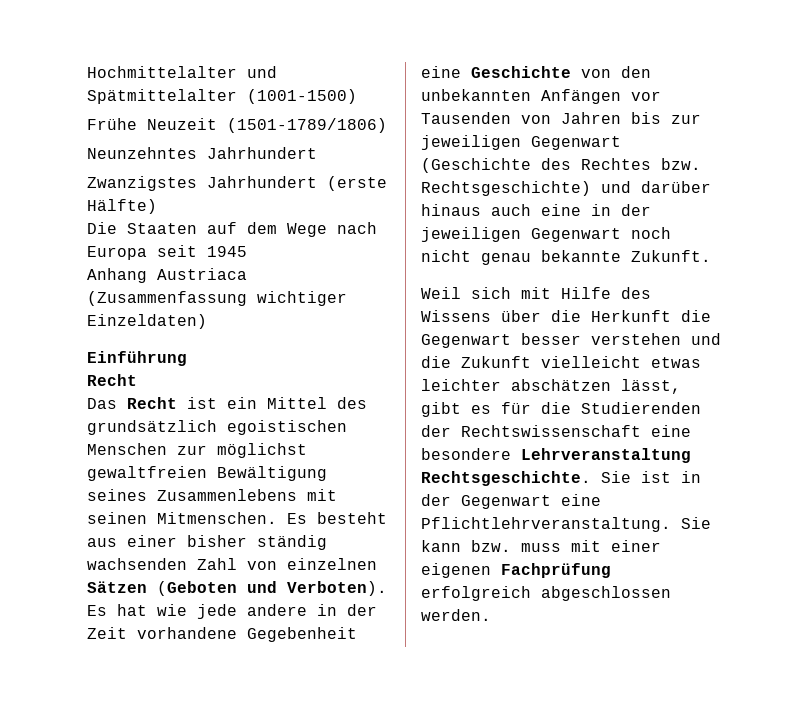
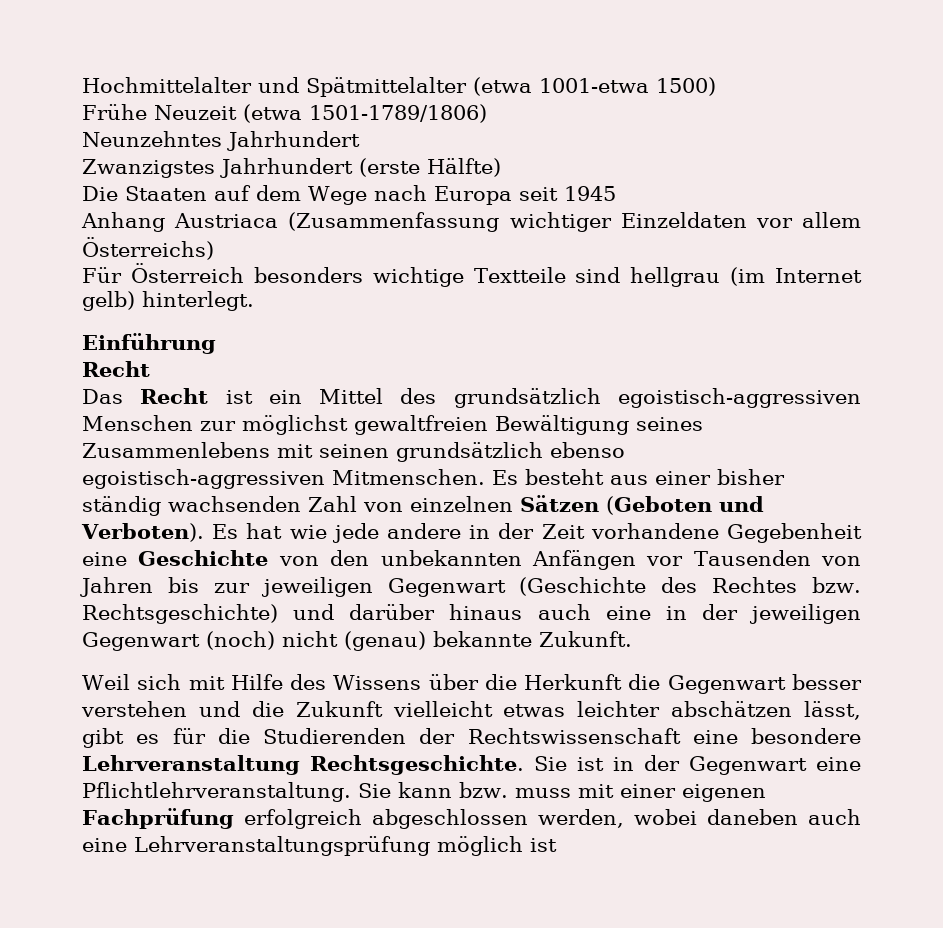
[247,89,357,104] (1001-1500) -> [473,77,716,96] (etwa 1001-etwa 1500)
[227,118,387,133] (1501-1789/1806) -> [243,104,487,123] (etwa 1501-1789/1806)
[87,314,207,329] Einzeldaten) -> [620,212,861,228] [82,237,214,260] [82,263,862,287] [82,291,254,311] Einzeldaten vor allem Österreichs) // Für Österreich besonders wichtige Textteile sind hellgrau (im Internet gelb) hinterlegt.
[227,420,347,435] egoistischen -> [618,388,861,408] egoistisch-aggressiven
(147, 518) none -> [396,442,625,462] [82,469,325,489] grundsätzlich ebenso egoistisch-aggressiven
[631,227,671,239] [421,250,531,265] noch nicht genau -> [206,631,426,651] (noch) nicht (genau)
[421,609,491,621] werden. -> [537,809,861,828] [82,836,557,856] werden, wobei daneben auch eine Lehrveranstaltungsprüfung möglich ist

